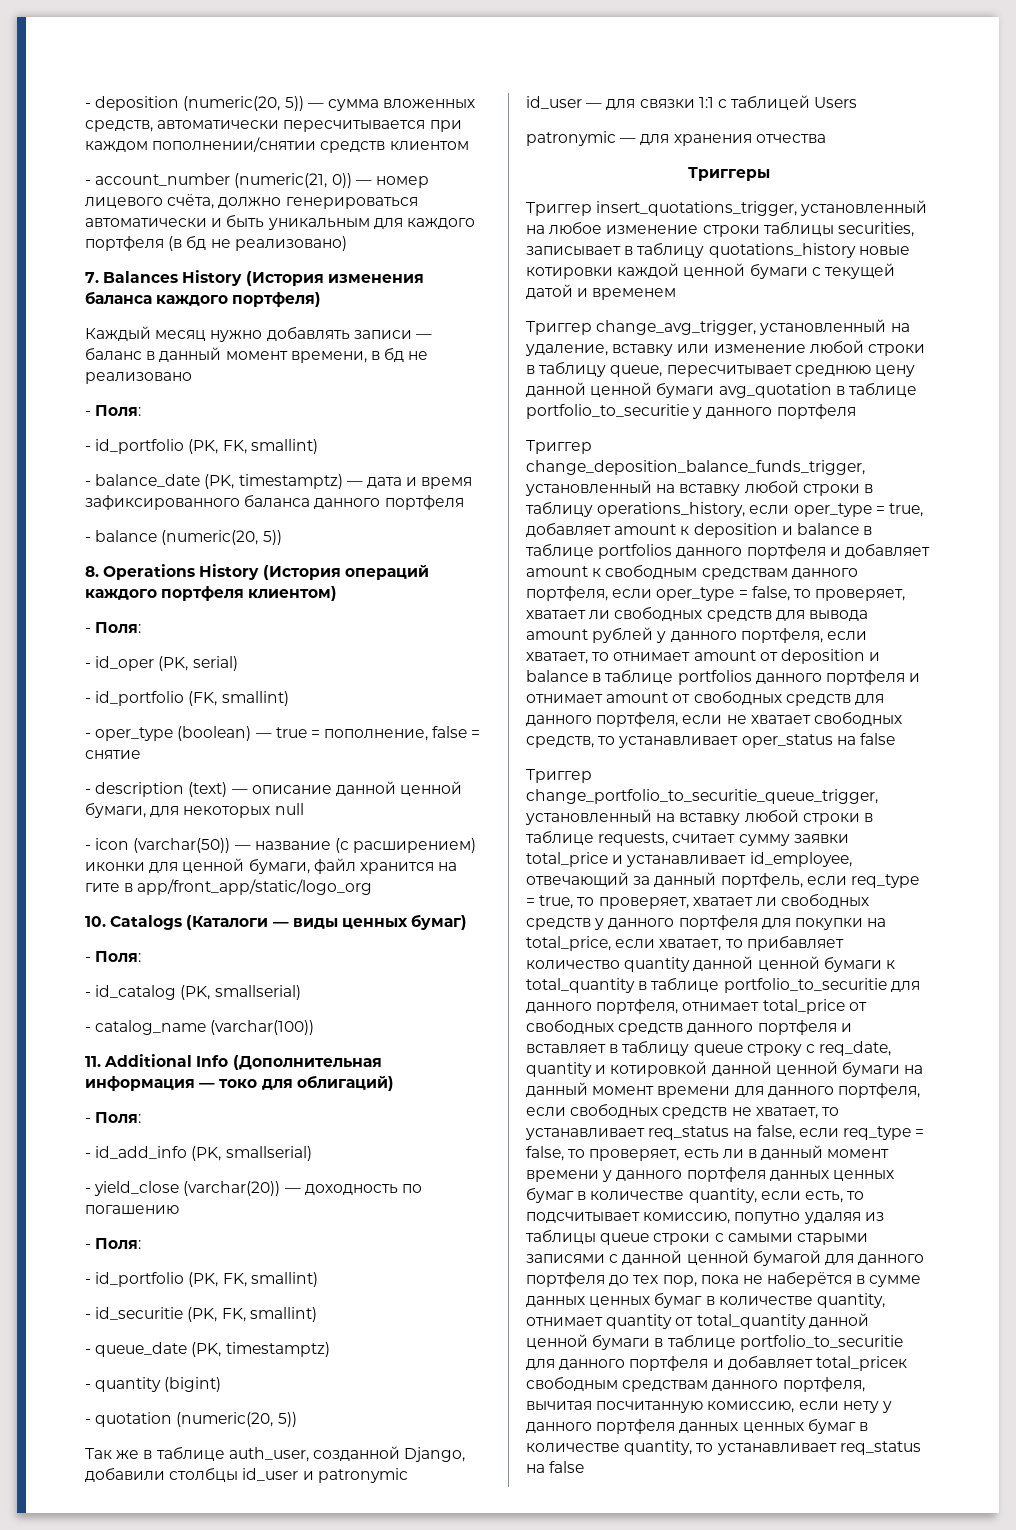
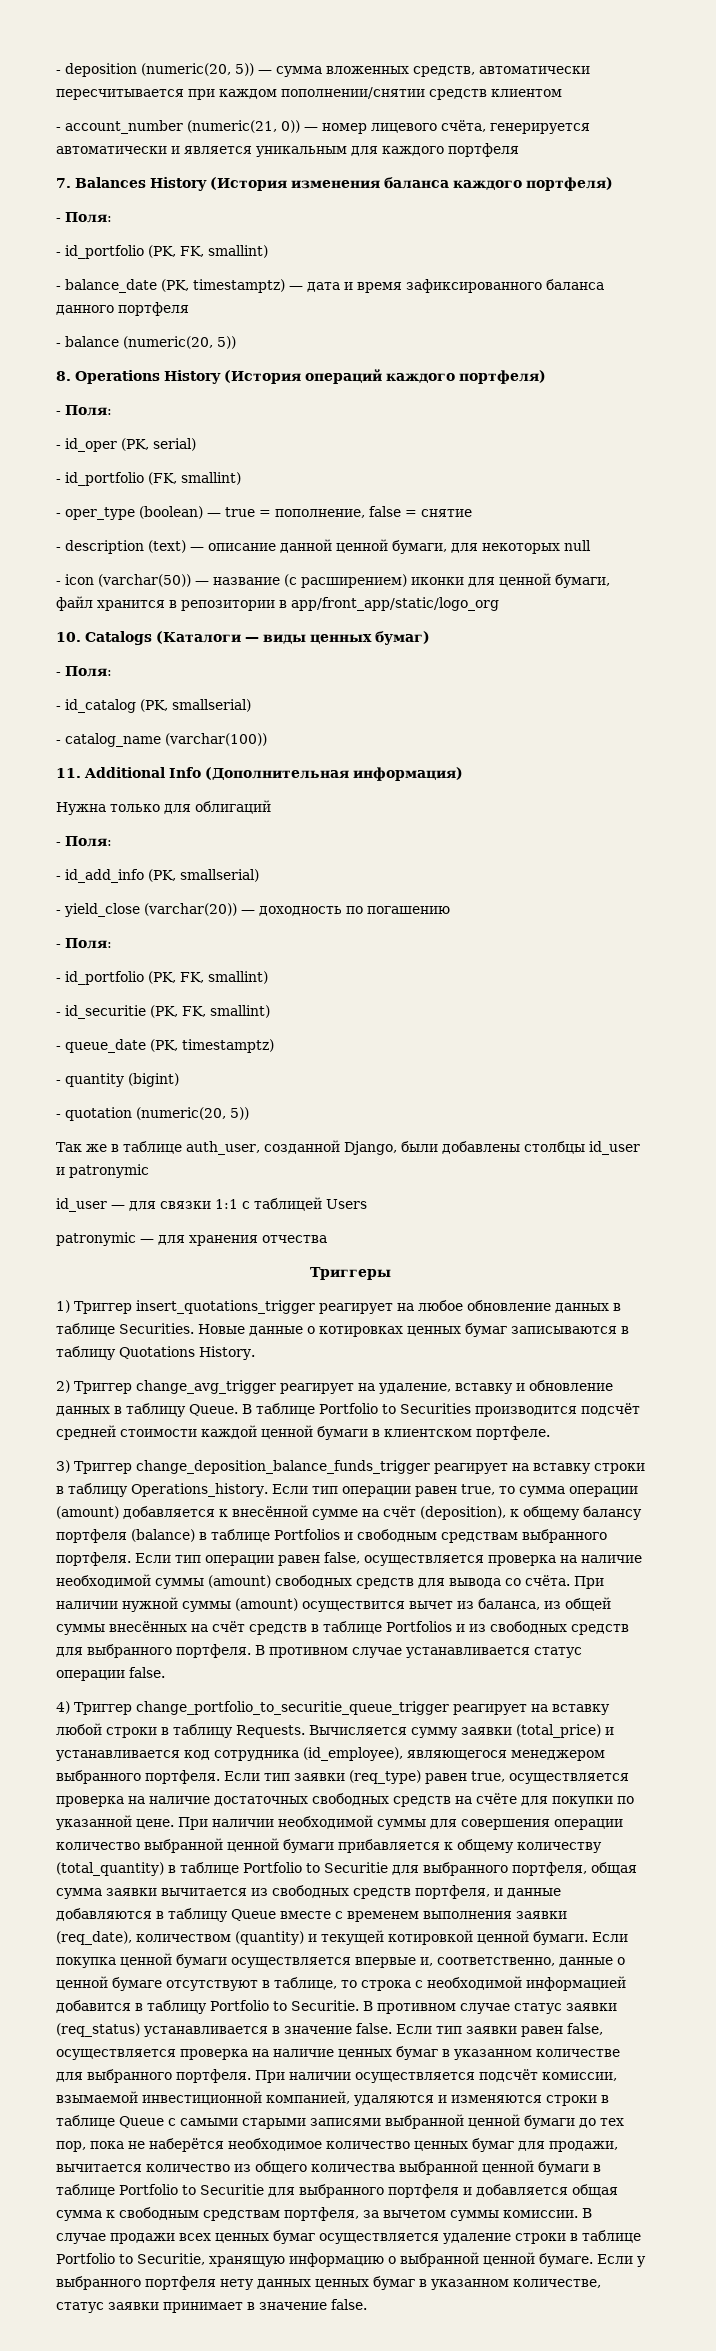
[218,197,418,209] должно генерироваться -> [490,123,590,134] генерируется
[226,214,265,228] быть -> [184,146,252,154] является
[168,235,347,251] (в бд не реализовано) -> (519, 150) none
[85,326,432,342] [85,347,429,363] [85,372,192,384] // Каждый месяц нужно добавлять записи — баланс в данный момент времени, в бд не реализовано -> (613, 184) none
[161,586,338,601] портфеля клиентом) -> [459,370,546,384] портфеля)
[438,862,458,871] [85,883,120,892] на гите -> [169,600,275,611] в репозитории
[85,1075,394,1091] информация — токо для облигаций) -> [353,767,463,781] [56,800,271,815] информация) // Нужна только для облигаций
[85,1467,165,1482] добавили -> [400,1141,520,1154] были добавлены
[526,200,928,216] [526,221,914,237] [526,242,910,258] [526,263,895,279] [526,284,677,300] [526,319,910,335] [525,340,925,356] [526,361,915,377] [526,382,917,398] [526,404,856,419] [526,440,592,454] [526,460,865,475] [525,480,652,496] Триггер insert_quotations_trigger, установленный на любое изменение строки таблицы securities, записывает в таблицу quotations_history новые котировки каждой ценной бумаги с текущей датой и временем // Триггер change_avg_trigger, установленный на удаление, вставку или изменение любой строки в таблицу queue, пересчитывает среднюю цену данной ценной бумаги avg_quotation в таблице portfolio_to_securitie у данного портфеля // Триггер change_deposition_balance_funds_trigger, установленный -> [56,1300,621,1314] [56,1323,629,1337] [56,1346,255,1360] [56,1380,613,1394] [56,1403,640,1417] [56,1425,550,1440] [56,1460,645,1474] [56,1483,638,1497] [56,1505,642,1520] [56,1529,607,1543] [56,1552,642,1566] [56,1574,604,1589] [56,1597,611,1612] [56,1621,629,1635] [56,1644,582,1658] [56,1667,165,1681] [56,1701,527,1715] 1) Триггер insert_quotations_trigger реагирует на любое обновление данных в таблице Securities. Новые данные о котировках ценных бумаг записываются в таблицу Quotations History. // 2) Триггер change_avg_trigger реагирует на удаление, вставку и обновление данных в таблицу Queue. В таблице Portfolio to Securities производится подсчёт средней стоимости каждой ценной бумаги в клиентском портфеле. // 3) Триггер change_deposition_balance_funds_trigger реагирует на вставку строки в таблицу Operations_history. Если тип операции равен true, то сумма операции (amount) добавляется к внесённой сумме на счёт (deposition), к общему балансу портфеля (balance) в таблице Portfolios и свободным средствам выбранного портфеля. Если тип операции равен false, осуществляется проверка на наличие необходимой суммы (amount) свободных средств для вывода со счёта. При наличии нужной суммы (amount) осуществится вычет из баланса, из общей суммы внесённых на счёт средств в таблице Portfolios и из свободных средств для выбранного портфеля. В противном случае устанавливается статус операции false. // 4) Триггер change_portfolio_to_securitie_queue_trigger реагирует
[597,502,923,517] [526,522,873,538] [526,543,930,559] [526,564,858,580] [526,586,906,601] [526,606,868,622] [526,627,867,643] [526,649,881,664] [526,669,921,685] [526,690,884,706] [526,711,902,727] [526,733,895,748] [526,769,592,783] [526,789,878,804] [525,809,873,825] [526,830,849,846] [526,852,852,867] [526,872,919,888] [526,893,870,909] [526,915,887,930] [526,935,844,951] [526,956,895,972] [526,977,920,993] [526,999,867,1014] [526,1019,852,1035] [526,1040,892,1056] [526,1061,924,1077] [526,1082,920,1098] [526,1103,839,1119] [525,1125,925,1140] [526,1145,890,1161] [526,1167,894,1182] [526,1187,865,1203] [526,1212,884,1224] [526,1229,868,1245] [526,1250,925,1266] [526,1272,605,1287] operations_history, если oper_type = true, добавляет amount к deposition и balance в таблице portfolios данного портфеля и добавляет amount к свободным средствам данного портфеля, если oper_type = false, то проверяет, хватает ли свободных средств для вывода amount рублей у данного портфеля, если хватает, то отнимает amount от deposition и balance в таблице portfolios данного портфеля и отнимает amount от свободных средств для данного портфеля, если не хватает свободных средств, то устанавливает oper_status на false // Триггер change_portfolio_to_securitie_queue_trigger, установленный на вставку любой строки в таблице requests, считает сумму заявки total_price и устанавливает id_employee, отвечающий за данный портфель, если req_type = true, то проверяет, хватает ли свободных средств у данного портфеля для покупки на total_price, если хватает, то прибавляет количество quantity данной ценной бумаги к total_quantity в таблице portfolio_to_securitie для данного портфеля, отнимает total_price от свободных средств данного портфеля и вставляет в таблицу queue строку с req_date, quantity и котировкой данной ценной бумаги на данный момент времени для данного портфеля, если свободных средств не хватает, то устанавливает req_status на false, если req_type = false, то проверяет, есть ли в данный момент времени у данного портфеля данных ценных бумаг в количестве quantity, если есть, то подсчитывает комиссию, попутно удаляя из таблицы queue строки с самыми старыми записями с данной ценной бумагой для данного портфеля -> [236,1724,614,1738] [56,1747,605,1761] [56,1770,629,1784] [56,1793,634,1807] [56,1815,623,1830] [56,1838,602,1853] [56,1862,637,1876] [56,1885,561,1899] [56,1908,567,1922] [56,1930,628,1945] [56,1953,625,1968] [56,1976,626,1991] [56,2000,617,2014] [56,2023,603,2037] [56,2046,620,2060] [56,2069,617,2083] [56,2091,609,2106] [56,2114,575,2129] Requests. Вычисляется сумму заявки (total_price) и устанавливается код сотрудника (id_employee), являющегося менеджером выбранного портфеля. Если тип заявки (req_type) равен true, осуществляется проверка на наличие достаточных свободных средств на счёте для покупки по указанной цене. При наличии необходимой суммы для совершения операции количество выбранной ценной бумаги прибавляется к общему количеству (total_quantity) в таблице Portfolio to Securitie для выбранного портфеля, общая сумма заявки вычитается из свободных средств портфеля, и данные добавляются в таблицу Queue вместе с временем выполнения заявки (req_date), количеством (quantity) и текущей котировкой ценной бумаги. Если покупка ценной бумаги осуществляется впервые и, соответственно, данные о ценной бумаге отсутствуют в таблице, то строка с необходимой информацией добавится в таблицу Portfolio to Securitie. В противном случае статус заявки (req_status) устанавливается в значение false. Если тип заявки равен false, осуществляется проверка на наличие ценных бумаг в указанном количестве для выбранного портфеля. При наличии осуществляется подсчёт комиссии, взымаемой инвестиционной компанией, удаляются и изменяются строки в таблице Queue с самыми старыми записями выбранной ценной бумаги
[856,1275,922,1287] [526,1292,885,1308] [526,1313,869,1329] [526,1334,903,1350] [526,1355,907,1371] [526,1376,865,1392] [526,1401,892,1413] [526,1418,868,1434] [526,1440,921,1455] [526,1461,585,1473] в сумме данных ценных бумаг в количестве quantity, отнимает quantity от total_quantity данной ценной бумаги в таблице portfolio_to_securitie для данного портфеля и добавляет total_priceк свободным средствам данного портфеля, вычитая посчитанную комиссию, если нету у данного портфеля данных ценных бумаг в количестве quantity, то устанавливает req_status на false -> [228,2138,618,2152] [56,2160,601,2175] [56,2184,618,2198] [56,2207,592,2221] [56,2230,641,2244] [56,2252,646,2267] [56,2276,601,2290] [56,2299,367,2313] необходимое количество ценных бумаг для продажи, вычитается количество из общего количества выбранной ценной бумаги в таблице Portfolio to Securitie для выбранного портфеля и добавляется общая сумма к свободным средствам портфеля, за вычетом суммы комиссии. В случае продажи всех ценных бумаг осуществляется удаление строки в таблице Portfolio to Securitie, хранящую информацию о выбранной ценной бумаге. Если у выбранного портфеля нету данных ценных бумаг в указанном количестве, статус заявки принимает в значение false.

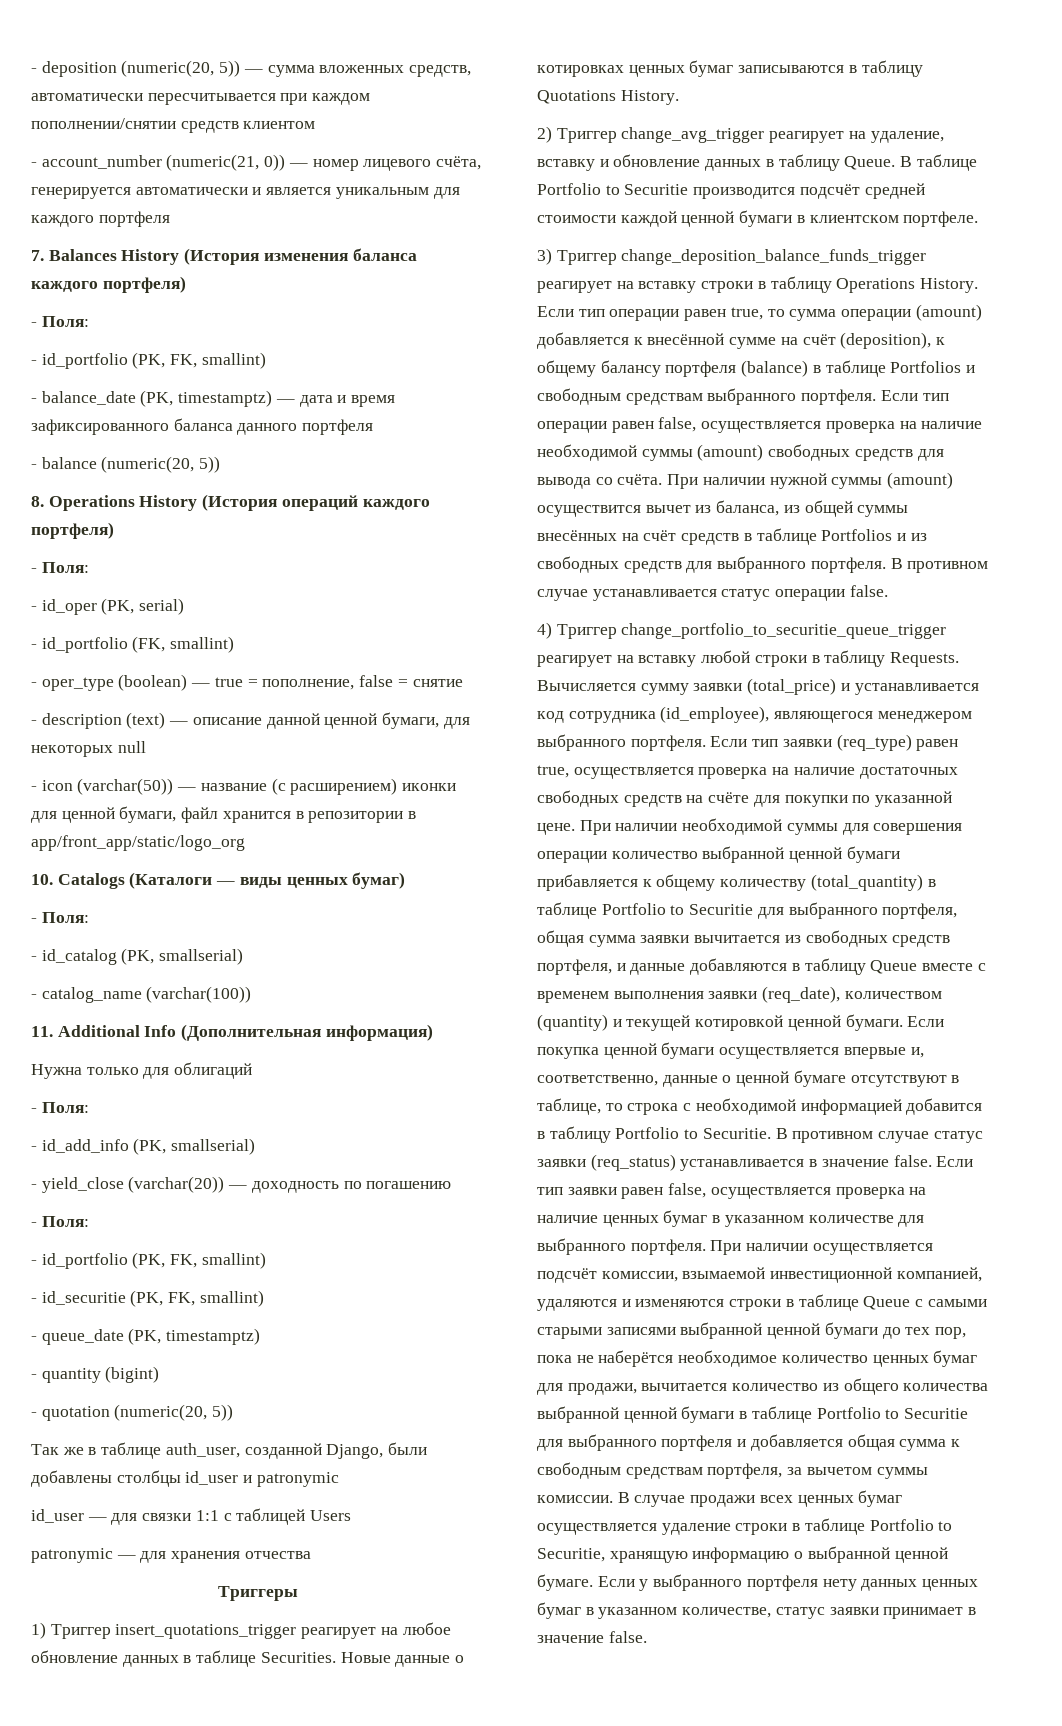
[400,1403,471,1414] Securities -> [624,184,689,195] Securitie
[131,1483,268,1497] Operations_history. -> [836,278,979,293] Operations History.

